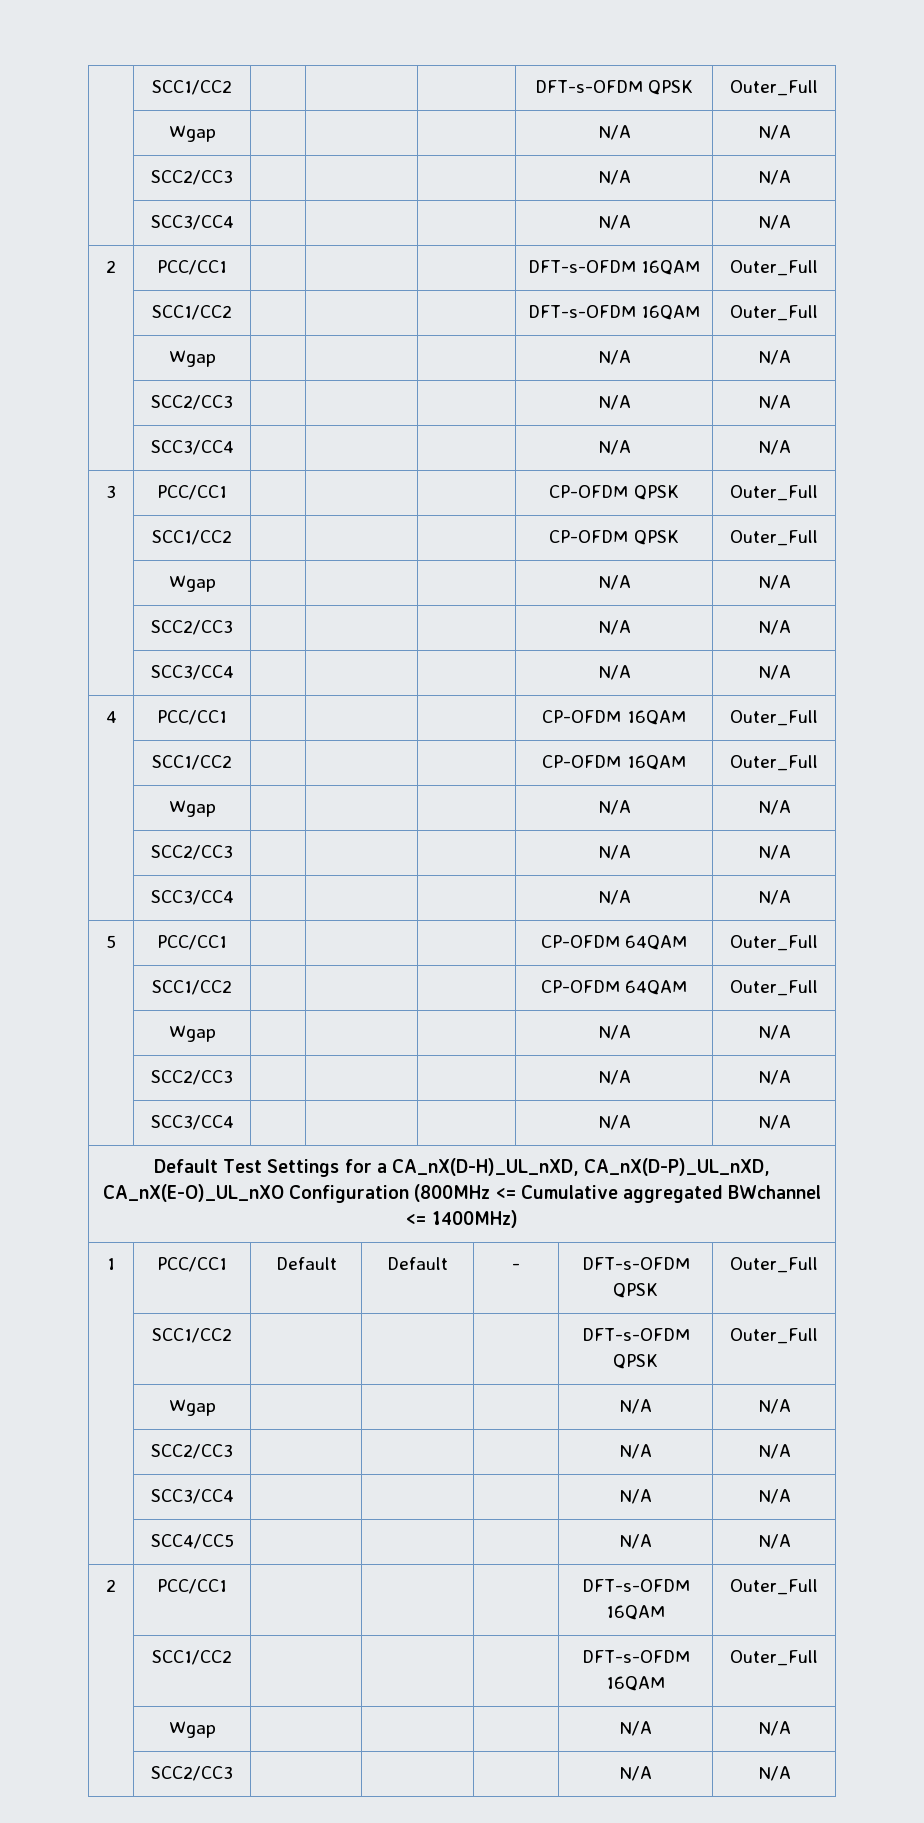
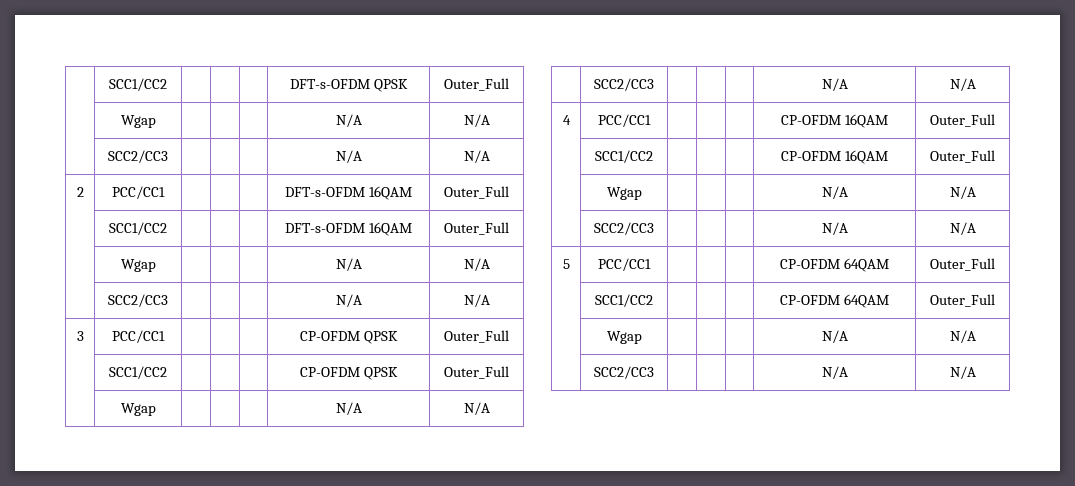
[150,215,234,230] [597,215,631,230] [757,215,791,230] // | SCC3/CC4 | | | | N/A | N/A -> (490, 156) none
[150,440,234,455] [597,440,631,455] [757,440,791,455] // | SCC3/CC4 | | | | N/A | N/A -> (490, 300) none
[150,665,234,680] [597,665,631,680] [757,665,791,680] // | SCC3/CC4 | | | | N/A | N/A -> (976, 84) none
[150,890,234,905] [597,890,631,905] [757,890,791,905] // | SCC3/CC4 | | | | N/A | N/A -> (976, 228) none
[150,1115,234,1130] [597,1115,631,1130] [757,1115,791,1130] [154,1158,770,1177] [103,1184,821,1203] [406,1210,518,1228] [107,1258,115,1270] [157,1257,227,1272] [275,1257,337,1270] [387,1257,448,1270] [512,1263,520,1270] [581,1257,690,1270] [613,1283,658,1298] [730,1257,818,1273] [152,1328,232,1343] [581,1328,690,1341] [613,1354,658,1369] [730,1328,818,1344] [168,1399,216,1416] [619,1399,652,1414] [757,1399,791,1414] [151,1444,233,1459] [619,1444,652,1459] [757,1444,791,1459] [150,1489,234,1504] [619,1489,652,1504] [757,1489,791,1504] [150,1534,234,1549] [619,1534,652,1549] [757,1534,791,1549] [106,1579,116,1592] [157,1579,227,1594] [581,1579,690,1592] [606,1605,665,1620] [730,1579,818,1595] [152,1650,232,1665] [581,1650,690,1663] [606,1676,665,1691] [730,1650,818,1666] [168,1721,216,1738] [619,1721,652,1736] [757,1721,791,1736] [151,1766,233,1781] [619,1766,652,1781] [757,1766,791,1781] // | SCC3/CC4 | | | | N/A | N/A // Default Test Settings for a CA_nX(D-H)_UL_nXD, CA_nX(D-P)_UL_nXD, CA_nX(E-O)_UL_nXO Configuration (800MHz <= Cumulative aggregated BWchannel <= 1400MHz) // 1 | PCC/CC1 | Default | Default | - | DFT-s-OFDM QPSK | Outer_Full // | SCC1/CC2 | | | | DFT-s-OFDM QPSK | Outer_Full // | Wgap | | | | N/A | N/A // | SCC2/CC3 | | | | N/A | N/A // | SCC3/CC4 | | | | N/A | N/A // | SCC4/CC5 | | | | N/A | N/A // 2 | PCC/CC1 | | | | DFT-s-OFDM 16QAM | Outer_Full // | SCC1/CC2 | | | | DFT-s-OFDM 16QAM | Outer_Full // | Wgap | | | | N/A | N/A // | SCC2/CC3 | | | | N/A | N/A -> (976, 372) none

